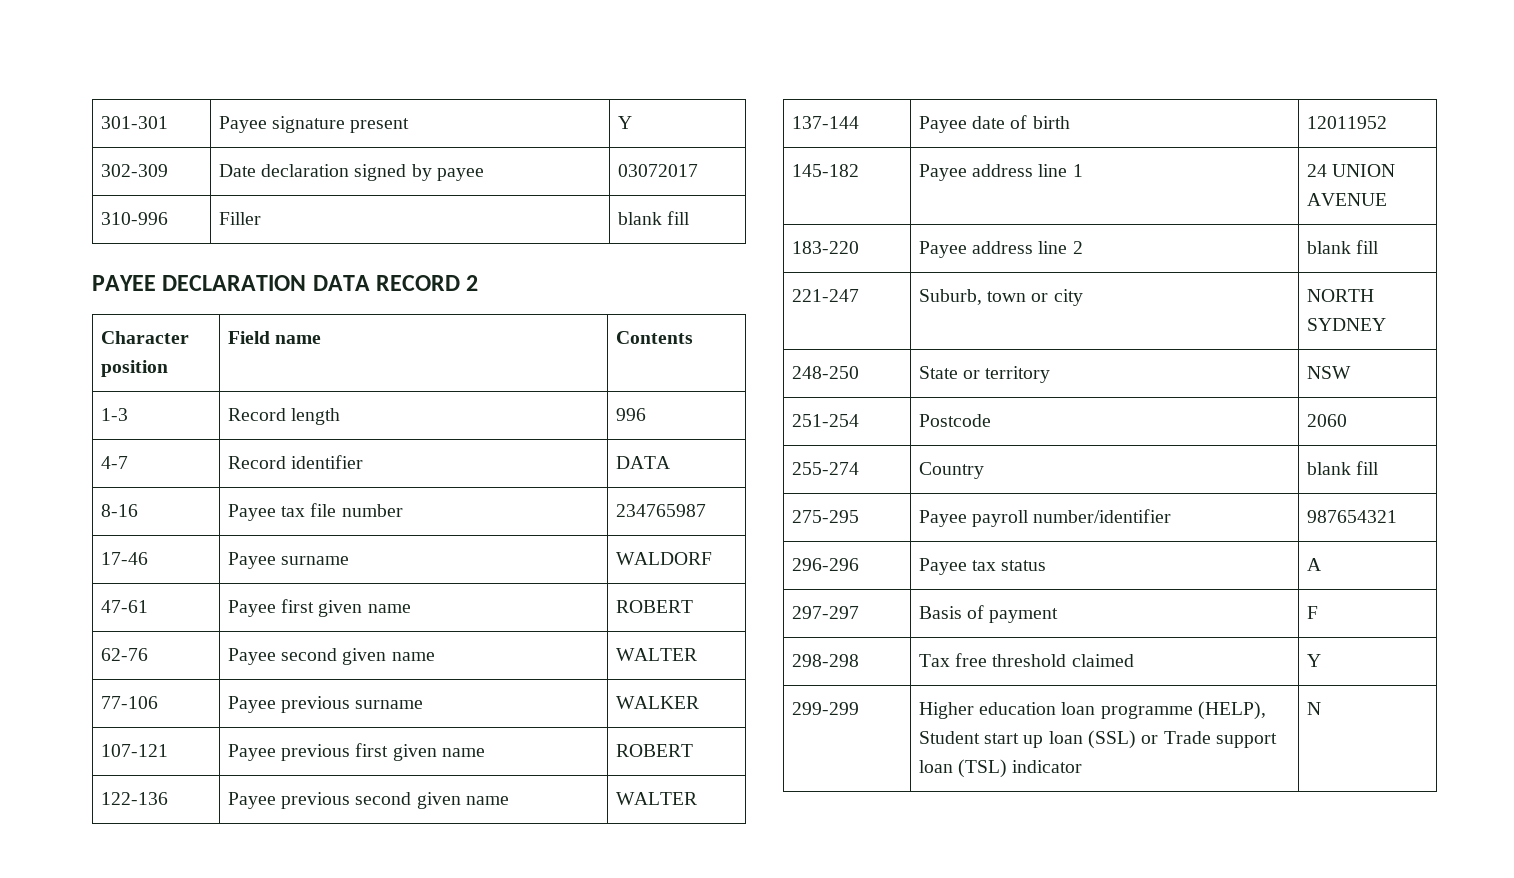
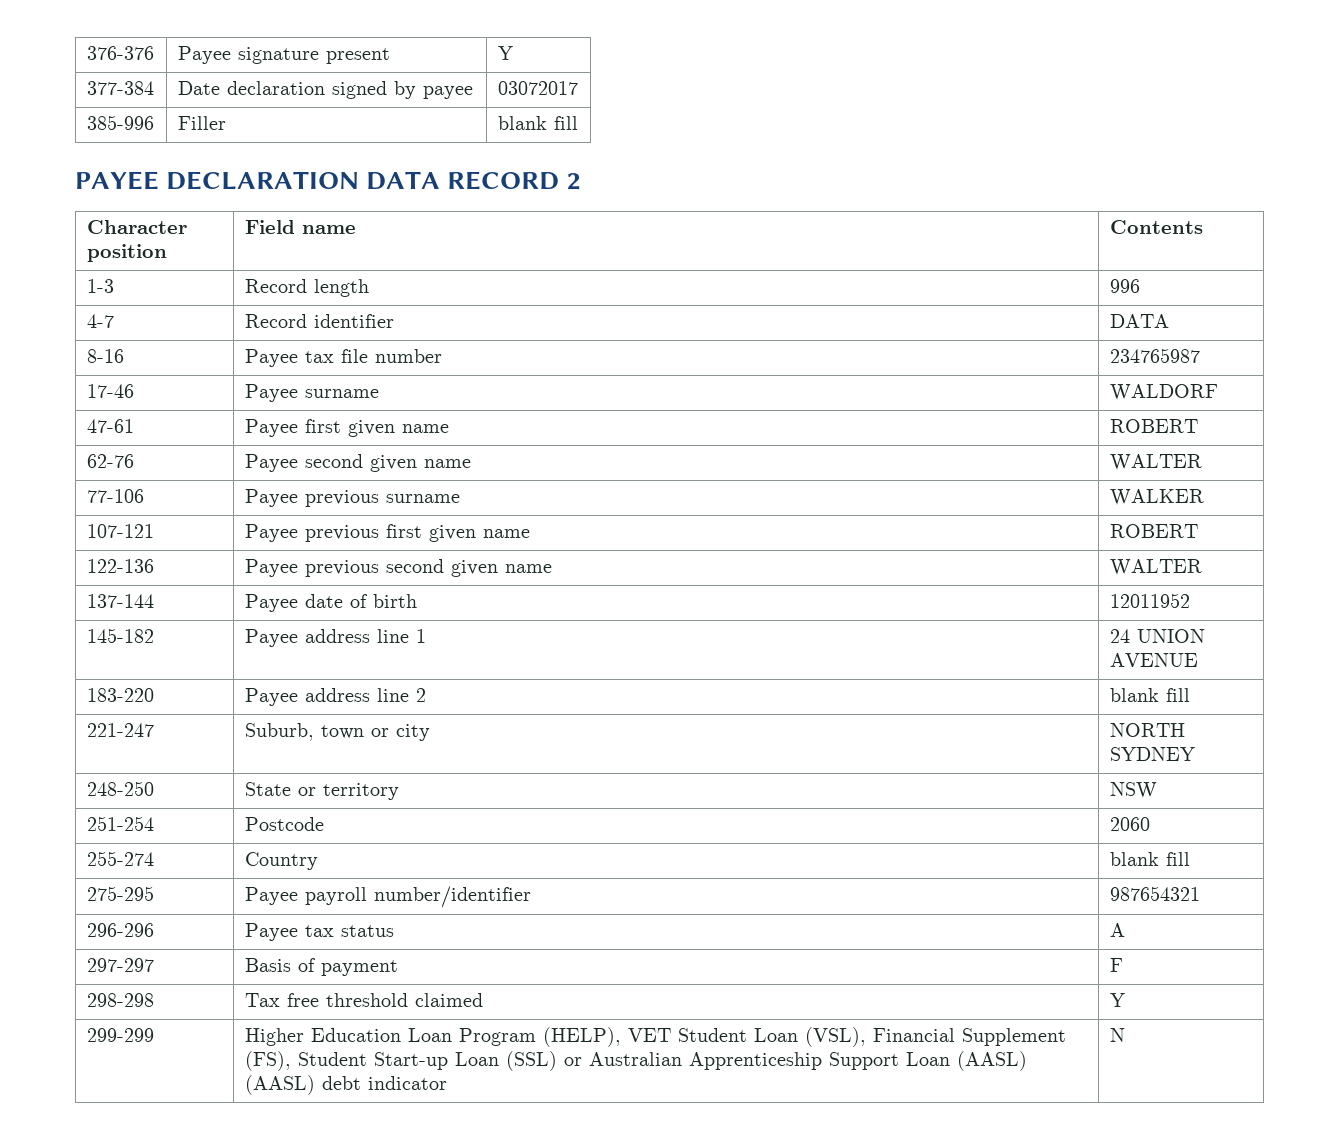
[100,116,168,129] 301-301 -> [86,46,154,60] 376-376
[100,164,168,177] 302-309 -> [86,81,154,95] 377-384
[100,212,168,225] 310-996 -> [86,115,154,130] 385-996
[979,701,1267,720] [918,730,1277,749] [918,759,1008,778] education loan programme (HELP), Student start up loan (SSL) or Trade support loan (TSL) -> [310,1027,1066,1047] [244,1051,1027,1071] [244,1075,361,1095] Education Loan Program (HELP), VET Student Loan (VSL), Financial Supplement (FS), Student Start-up Loan (SSL) or Australian Apprenticeship Support Loan (AASL) (AASL) debt

